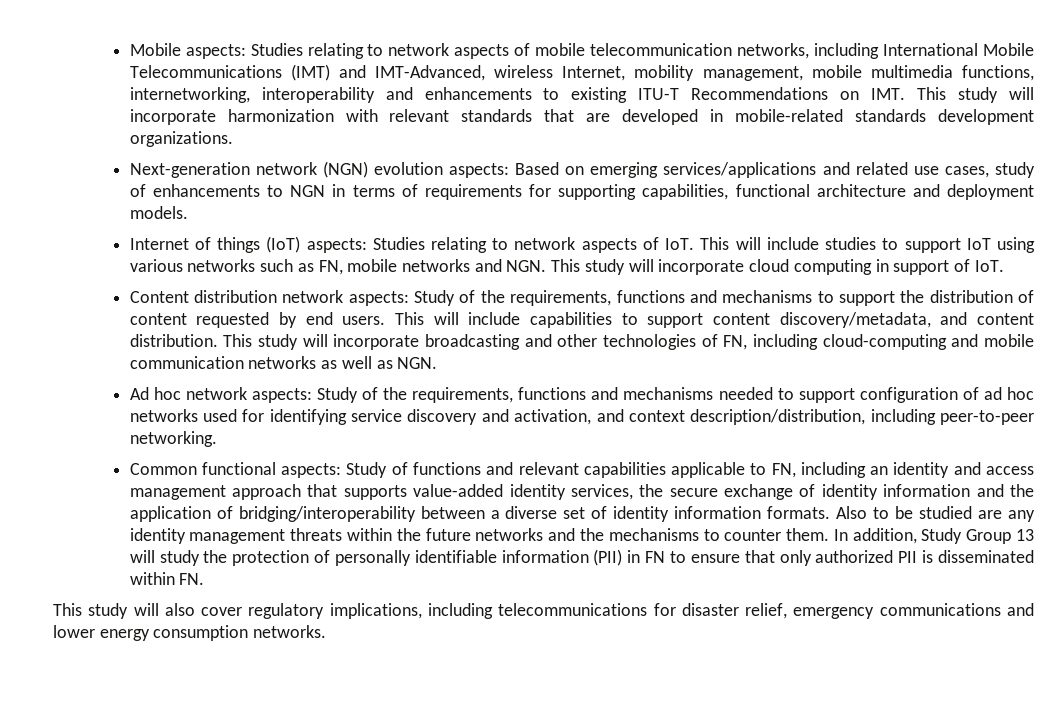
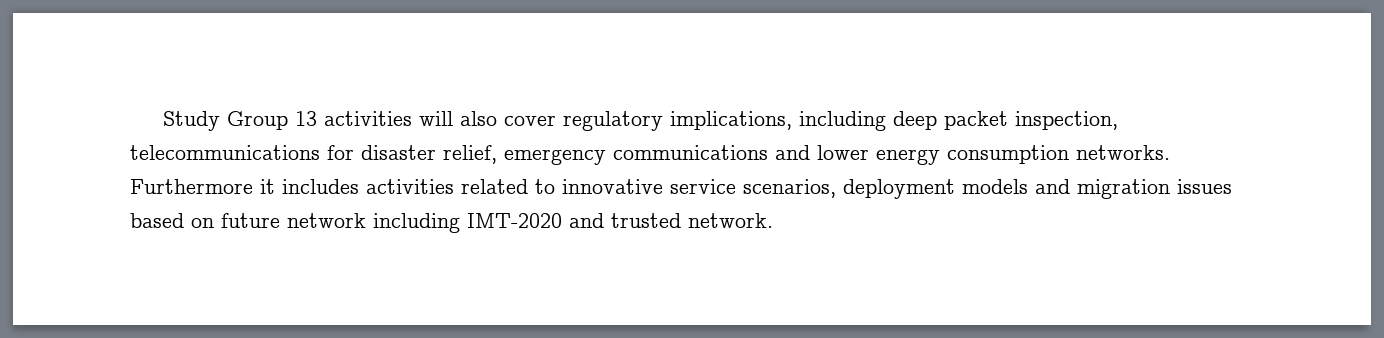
[129,43,1035,59] [129,64,1034,81] [129,87,1035,103] [129,109,1035,125] [129,131,233,147] [129,161,1035,178] [129,184,1034,200] [129,206,188,219] [129,236,1036,253] [129,259,1004,275] [129,290,1034,306] [129,312,1034,328] [129,334,1034,350] [129,356,438,369] [129,387,1034,403] [129,409,1034,425] [129,431,217,447] [129,462,1034,478] [129,484,1034,500] [129,506,1035,522] [129,528,1035,544] [129,549,1035,566] [129,572,205,585] [53,603,129,619] Mobile aspects: Studies relating to network aspects of mobile telecommunication networks, including International Mobile Telecommunications (IMT) and IMT-Advanced, wireless Internet, mobility management, mobile multimedia functions, internetworking, interoperability and enhancements to existing ITU-T Recommendations on IMT. This study will incorporate harmonization with relevant standards that are developed in mobile-related standards development organizations. // Next-generation network (NGN) evolution aspects: Based on emerging services/applications and related use cases, study of enhancements to NGN in terms of requirements for supporting capabilities, functional architecture and deployment models. // Internet of things (IoT) aspects: Studies relating to network aspects of IoT. This will include studies to support IoT using various networks such as FN, mobile networks and NGN. This study will incorporate cloud computing in support of IoT. // Content distribution network aspects: Study of the requirements, functions and mechanisms to support the distribution of content requested by end users. This will include capabilities to support content discovery/metadata, and content distribution. This study will incorporate broadcasting and other technologies of FN, including cloud-computing and mobile communication networks as well as NGN. // Ad hoc network aspects: Study of the requirements, functions and mechanisms needed to support configuration of ad hoc networks used for identifying service discovery and activation, and context description/distribution, including peer-to-peer networking. // Common functional aspects: Study of functions and relevant capabilities applicable to FN, including an identity and access management approach that supports value-added identity services, the secure exchange of identity information and the application of bridging/interoperability between a diverse set of identity information formats. Also to be studied are any identity management threats within the future networks and the mechanisms to counter them. In addition, Study Group 13 will study the protection of personally identifiable information (PII) in FN to ensure that only authorized PII is disseminated within FN. // This study -> [162,111,412,131] Study Group 13 activities
(493, 611) none -> [892,111,1118,130] deep packet inspection,
(327, 631) none -> [130,179,1232,199] [130,213,773,233] Furthermore it includes activities related to innovative service scenarios, deployment models and migration issues based on future network including IMT-2020 and trusted network.

